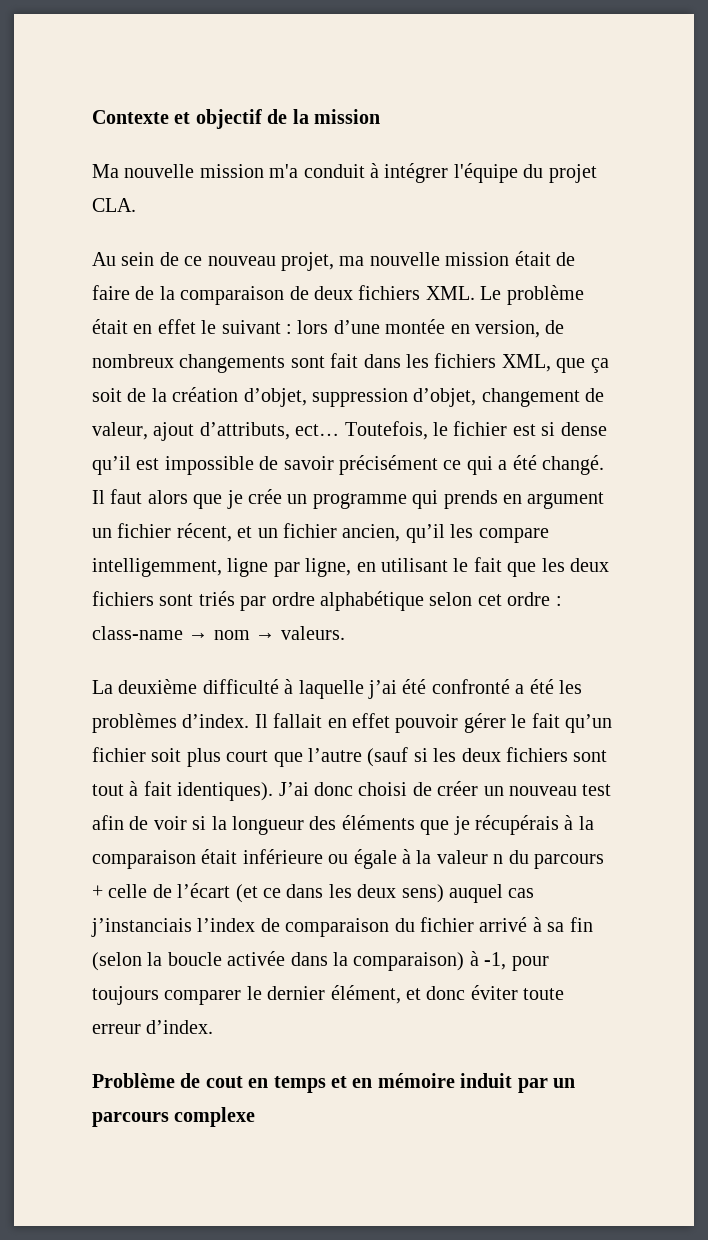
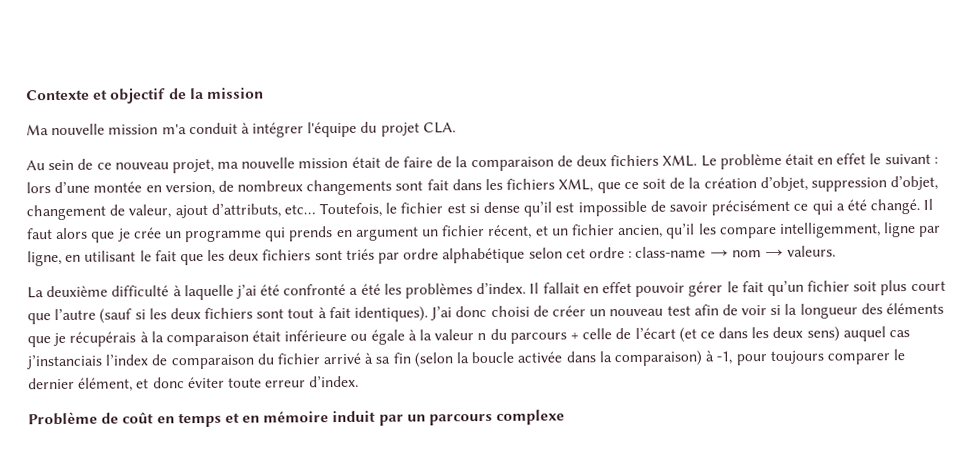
[590,358,609,373] ça -> [623,181,639,190] ce
[295,424,340,436] ect… -> [283,204,316,215] etc…
[205,1076,243,1088] cout -> [122,412,155,424] coût

